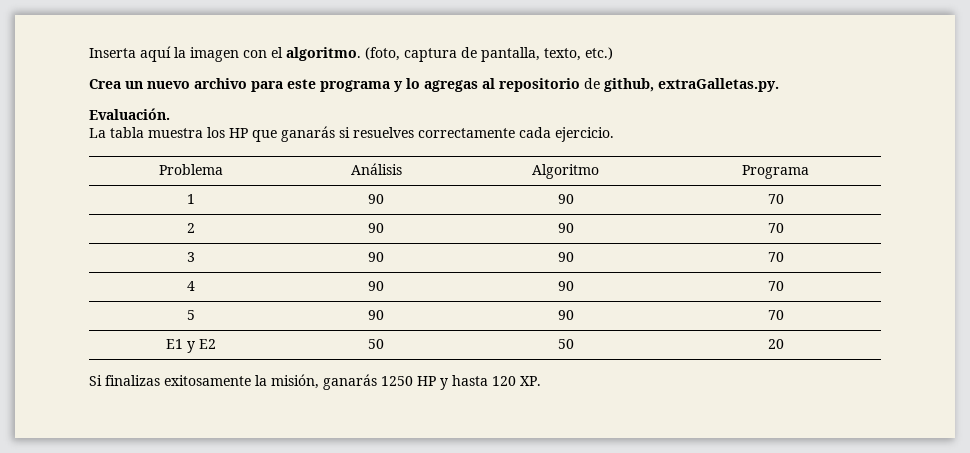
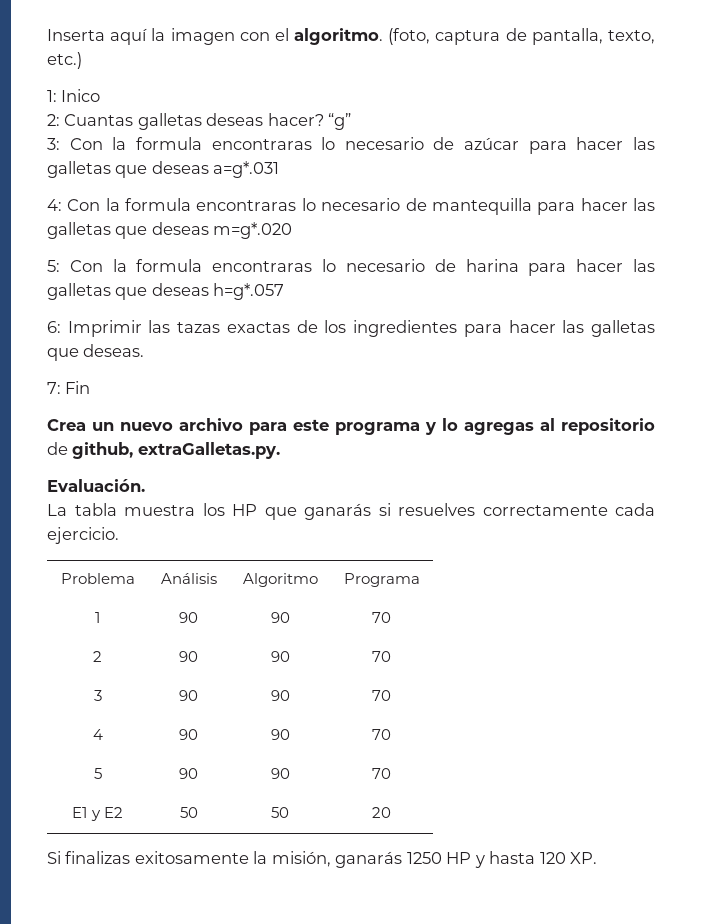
(613, 53) none -> [47,89,101,102] [47,113,352,130] [47,137,655,154] [47,161,280,178] [47,198,655,215] [47,222,293,239] [47,259,655,276] [47,283,285,300] [47,320,656,337] [47,344,145,361] [47,381,91,394] // 1: Inico // 2: Cuantas galletas deseas hacer? “g” // 3: Con la formula encontraras lo necesario de azúcar para hacer las galletas que deseas a=g*.031 // 4: Con la formula encontraras lo necesario de mantequilla para hacer las galletas que deseas m=g*.020 // 5: Con la formula encontraras lo necesario de harina para hacer las galletas que deseas h=g*.057 // 6: Imprimir las tazas exactas de los ingredientes para hacer las galletas que deseas. // 7: Fin

